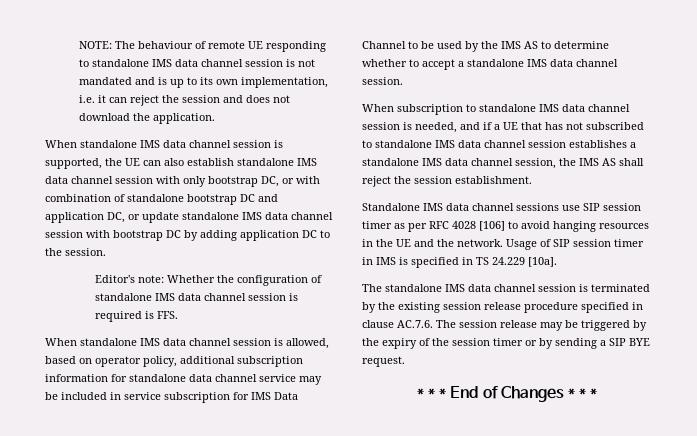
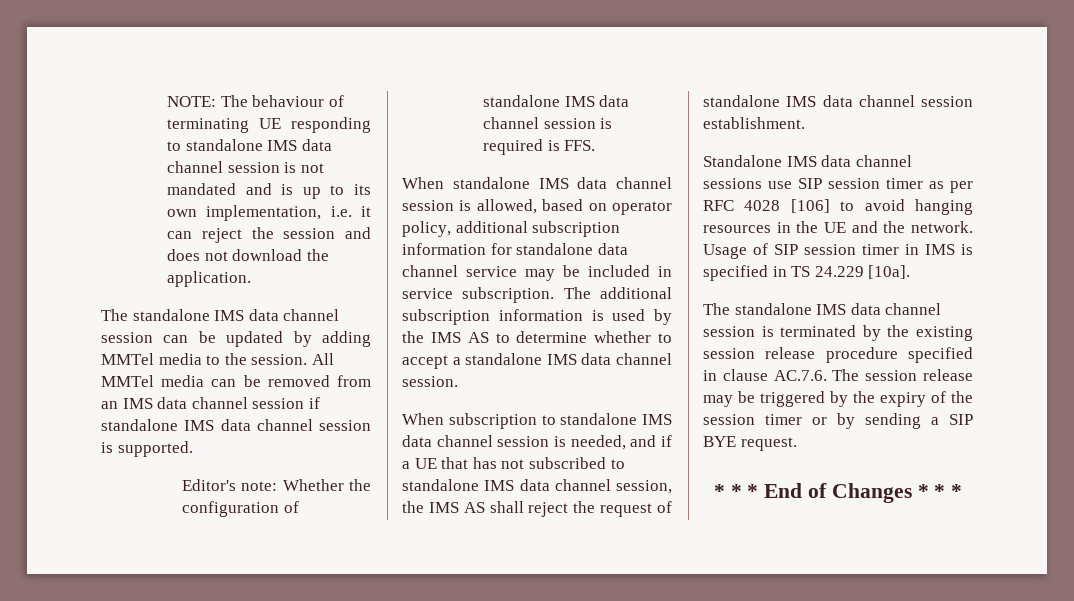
[207,41,245,49] remote -> [166,118,249,133] terminating
[45,140,283,148] [45,158,317,169] [45,176,320,187] [45,194,278,205] [45,212,333,223] [45,230,330,241] [45,248,106,256] When standalone IMS data channel session is supported, the UE can also establish standalone IMS data channel session with only bootstrap DC, or with combination of standalone bootstrap DC and application DC, or update standalone IMS data channel session with bootstrap DC by adding application DC to the session. -> [101,309,340,321] [101,331,371,347] [101,353,334,365] [101,375,371,387] [101,397,320,409] [101,419,371,431] [101,441,193,457] The standalone IMS data channel session can be updated by adding MMTel media to the session. All MMTel media can be removed from an IMS data channel session if standalone IMS data channel session is supported.
[164,392,298,403] [362,41,434,49] subscription for IMS Data Channel to be -> [462,287,672,303] [402,309,604,325] subscription. The additional subscription information is
[528,140,636,148] [362,158,513,166] session establishes a standalone IMS data channel -> (611, 485) none
(411, 180) none -> [600,501,672,517] [703,95,915,107] request of standalone IMS data channel

